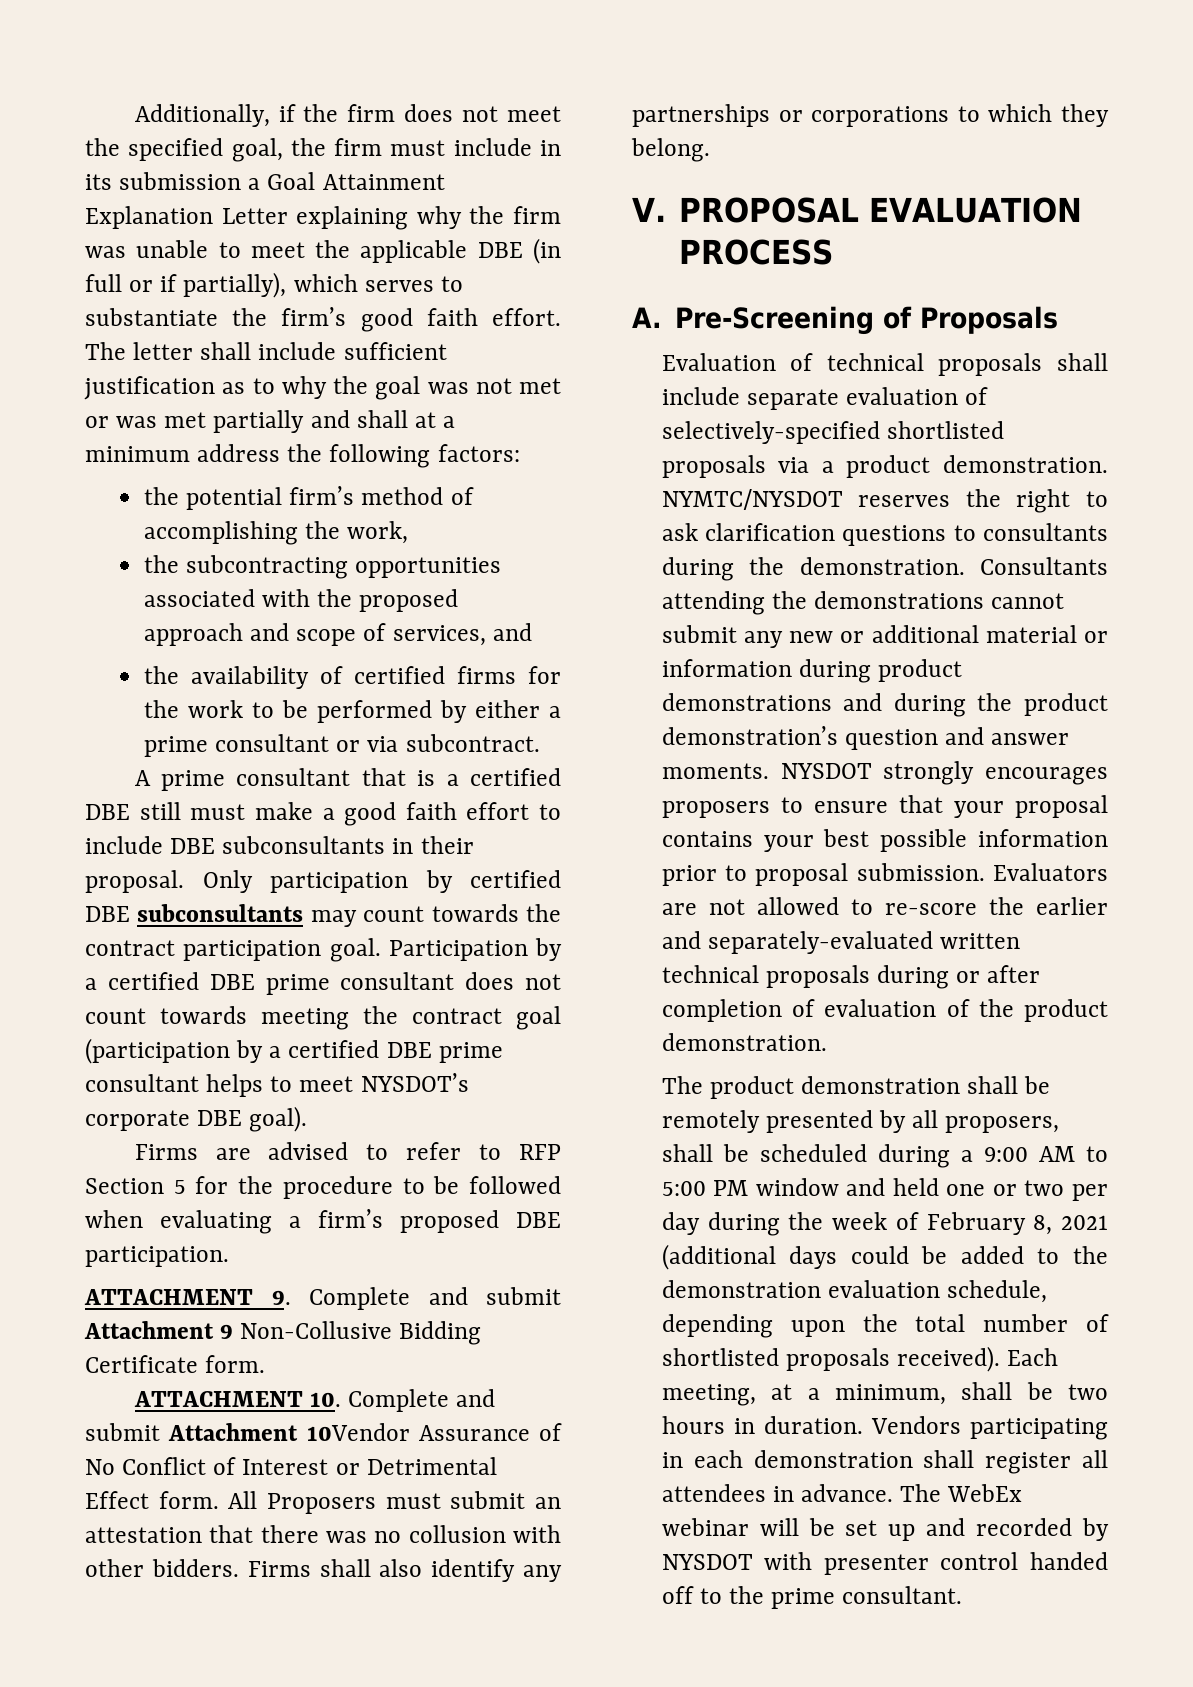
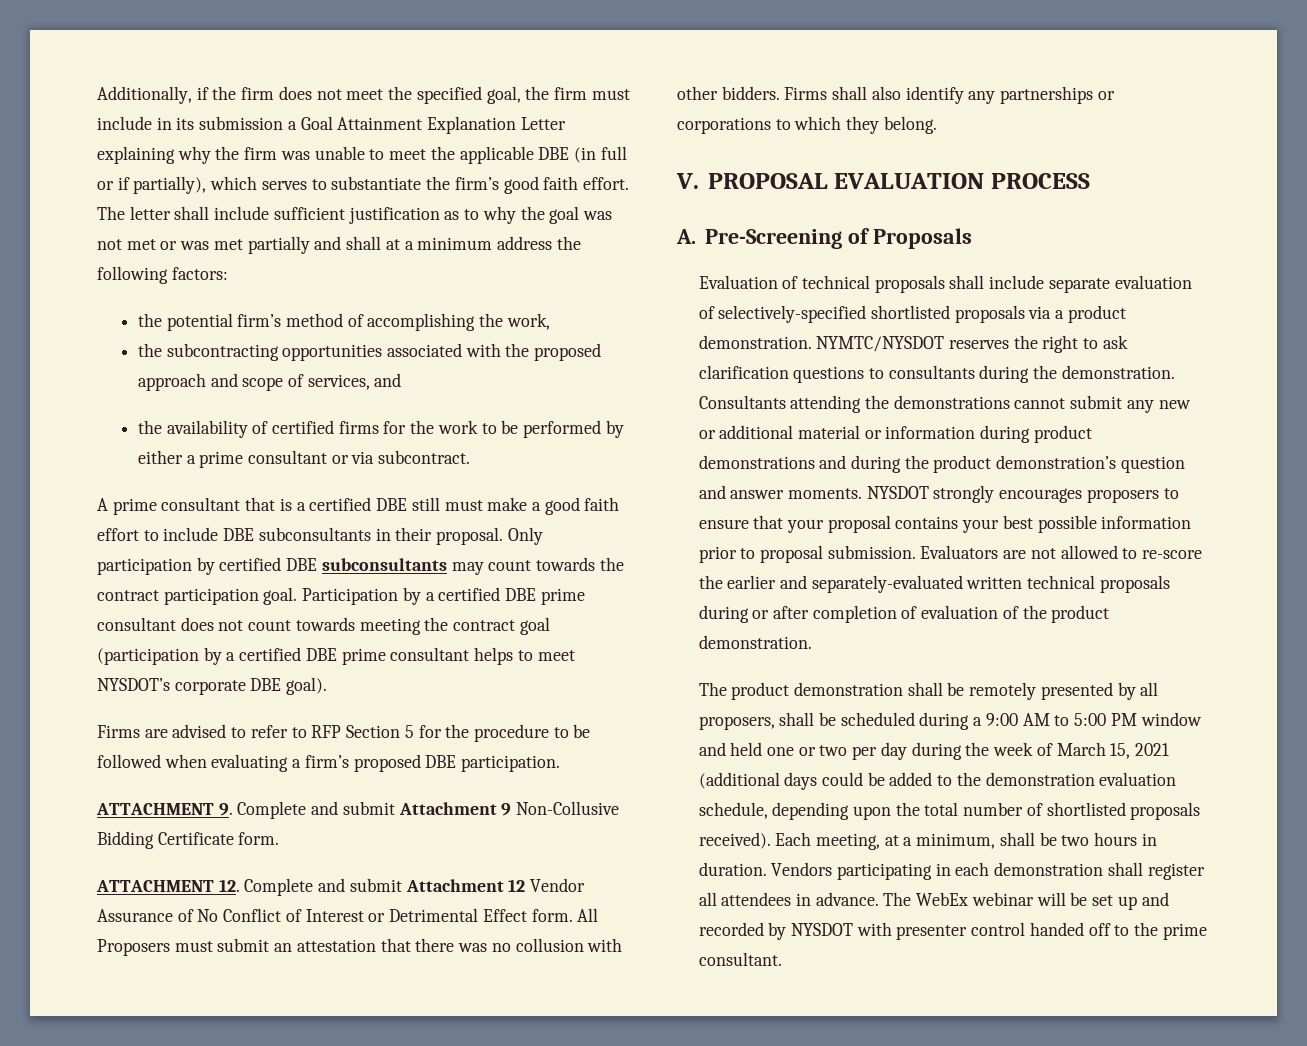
[309,1389,496,1412] [85,1423,410,1441] 10. Complete and submit Attachment 10Vendor -> [218,878,586,896] 12. Complete and submit Attachment 12 Vendor
[926,1212,1053,1235] February 8, -> [1056,742,1131,759] March 15,

